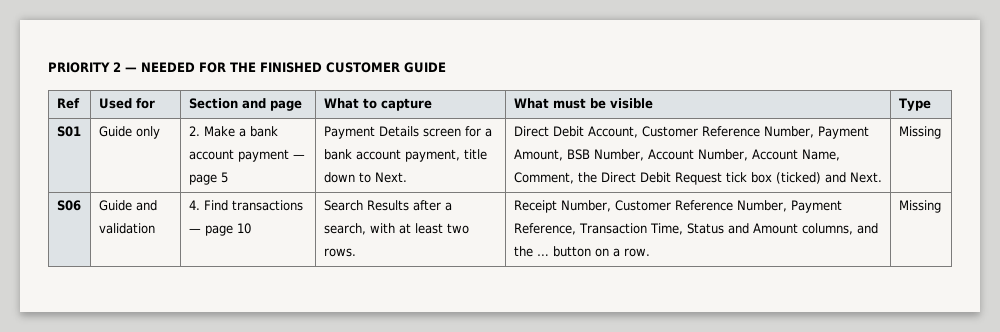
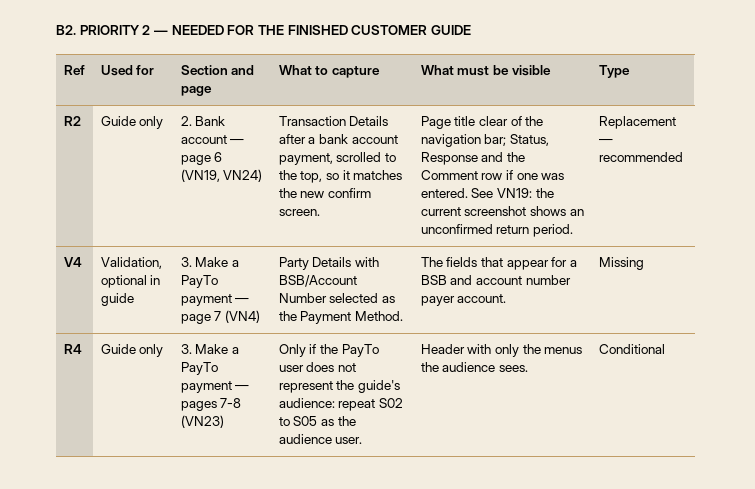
(48, 67) none -> [56,25,76,35] B2.
[56,126,81,137] S01 -> [63,116,81,126] R2
[203,126,278,137] [188,149,305,162] [188,172,228,185] [323,126,492,139] [323,149,487,162] [323,172,407,183] [513,126,869,139] [513,149,840,161] [513,172,882,185] Make a bank account payment — page 5 | Payment Details screen for a bank account payment, title down to Next. | Direct Debit Account, Customer Reference Number, Payment Amount, BSB Number, Account Number, Account Name, Comment, the Direct Debit Request tick box (ticked) and Next. -> [195,116,226,126] [180,135,245,144] [180,152,223,165] [180,169,263,182] [278,116,389,126] [278,134,398,144] [278,152,397,165] [278,170,403,183] [278,188,372,198] [278,209,320,216] [420,116,544,129] [420,134,550,147] [420,152,526,165] [420,170,565,180] [420,188,554,198] [420,206,584,216] [420,224,574,237] [598,116,676,129] [598,139,613,144] [598,152,683,162] [63,257,82,267] [100,257,162,269] [100,275,161,288] [100,293,134,306] [180,257,240,267] [180,275,218,288] [180,294,250,306] [180,310,261,324] [278,257,380,270] [278,275,357,287] [278,293,396,303] [278,311,404,324] [420,257,578,270] [420,275,571,285] [420,294,507,306] Bank account — page 6 (VN19, VN24) | Transaction Details after a bank account payment, scrolled to the top, so it matches the new confirm screen. | Page title clear of the navigation bar; Status, Response and the Comment row if one was entered. See VN19: the current screenshot shows an unconfirmed return period. | Replacement — recommended // V4 | Validation, optional in guide | 3. Make a PayTo payment — page 7 (VN4) | Party Details with BSB/Account Number selected as the Payment Method. | The fields that appear for a BSB and account number payer account.
[56,200,81,211] [98,200,157,211] [98,223,155,234] [188,200,303,211] [188,223,251,236] [323,200,452,211] [323,223,469,235] [323,248,356,257] [513,200,842,213] [513,223,878,235] [513,246,650,257] [898,200,941,213] S06 | Guide and validation | 4. Find transactions — page 10 | Search Results after a search, with at least two rows. | Receipt Number, Customer Reference Number, Payment Reference, Transaction Time, Status and Amount columns, and the … button on a row. | Missing -> [63,344,82,354] [100,344,164,357] [180,344,240,354] [180,362,218,375] [180,381,250,393] [180,398,242,411] [180,415,224,428] [278,344,379,357] [278,362,357,372] [278,380,401,393] [278,398,404,411] [278,416,356,426] [278,434,363,444] [420,344,583,357] [420,362,529,372] [598,344,665,354] R4 | Guide only | 3. Make a PayTo payment — pages 7-8 (VN23) | Only if the PayTo user does not represent the guide's audience: repeat S02 to S05 as the audience user. | Header with only the menus the audience sees. | Conditional

